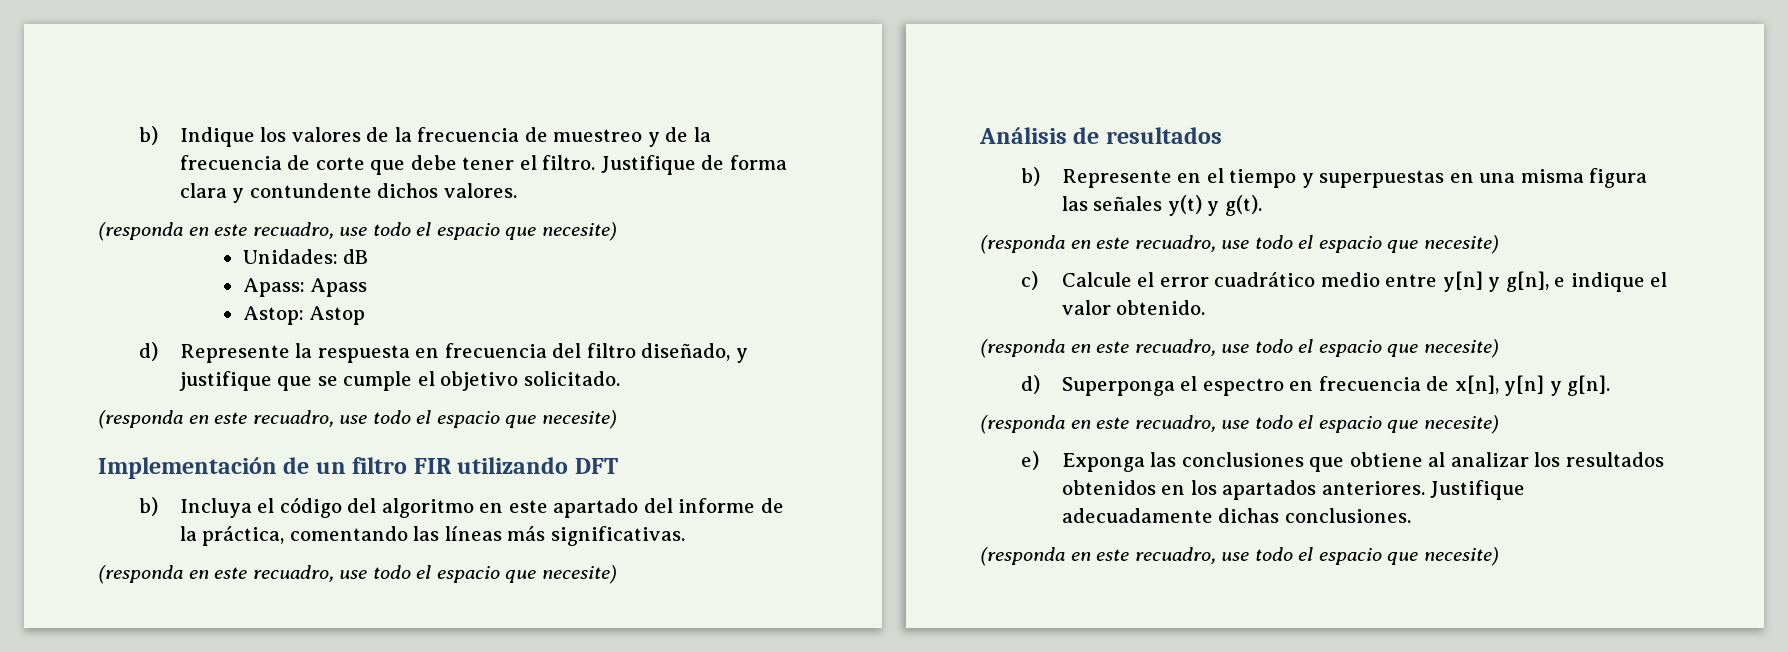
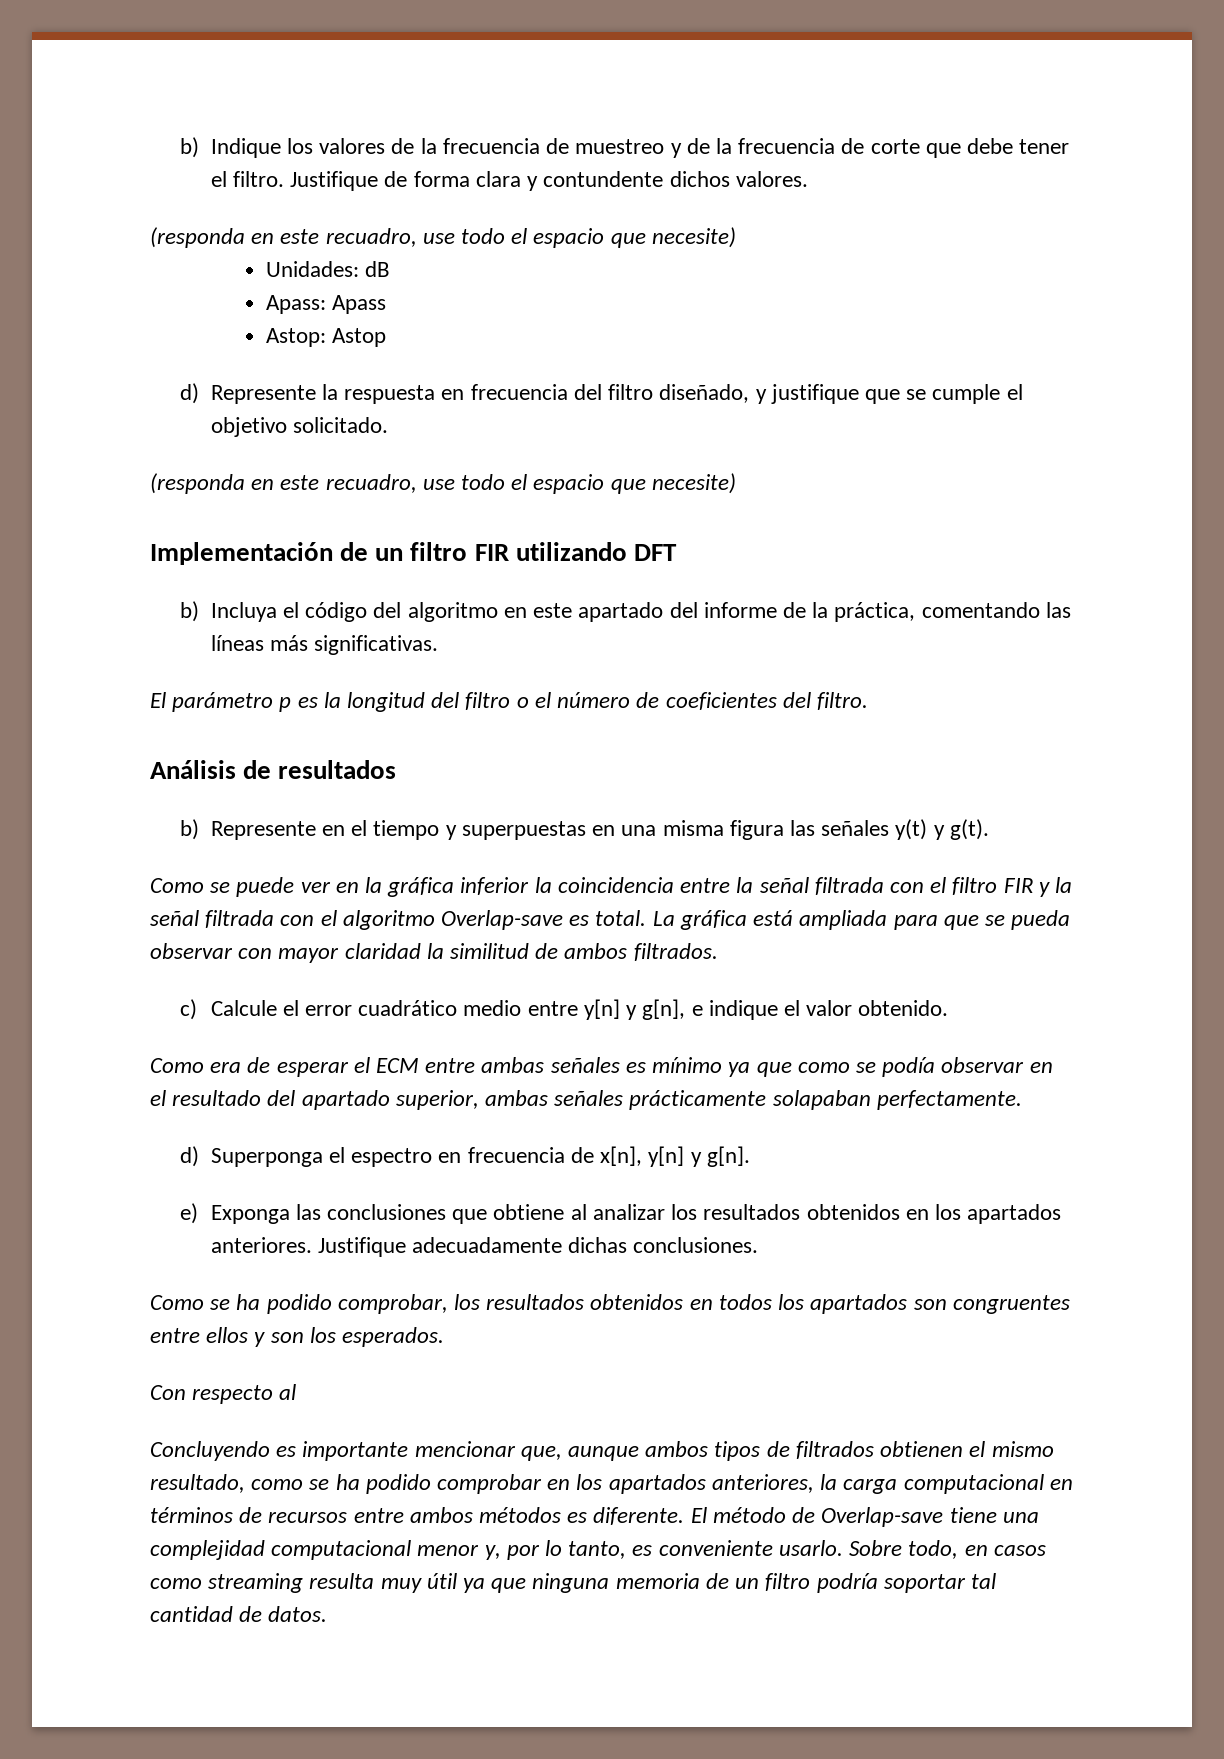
[98,565,617,584] (responda en este recuadro, use todo el espacio que necesite) -> [150,692,868,712] El parámetro p es la longitud del filtro o el número de coeficientes del filtro.
[980,235,1499,254] (responda en este recuadro, use todo el espacio que necesite) -> [150,877,1072,897] [150,910,1071,930] [150,943,718,963] Como se puede ver en la gráfica inferior la coincidencia entre la señal filtrada con el filtro FIR y la señal filtrada con el algoritmo Overlap-save es total. La gráfica está ampliada para que se pueda observar con mayor claridad la similitud de ambos filtrados.
[980,339,1499,358] (responda en este recuadro, use todo el espacio que necesite) -> [150,1057,1053,1077] [150,1090,1022,1110] Como era de esperar el ECM entre ambas señales es mínimo ya que como se podía observar en el resultado del apartado superior, ambas señales prácticamente solapaban perfectamente.
[980,415,1499,434] // (responda en este recuadro, use todo el espacio que necesite) -> (750, 1156) none
[980,547,1499,566] (responda en este recuadro, use todo el espacio que necesite) -> [150,1294,1070,1314] [150,1327,445,1347] [150,1384,297,1404] [150,1441,1054,1461] [150,1474,1073,1494] [150,1507,1039,1527] [150,1540,1046,1560] [150,1573,996,1593] [150,1606,328,1622] Como se ha podido comprobar, los resultados obtenidos en todos los apartados son congruentes entre ellos y son los esperados. // Con respecto al // Concluyendo es importante mencionar que, aunque ambos tipos de filtrados obtienen el mismo resultado, como se ha podido comprobar en los apartados anteriores, la carga computacional en términos de recursos entre ambos métodos es diferente. El método de Overlap-save tiene una complejidad computacional menor y, por lo tanto, es conveniente usarlo. Sobre todo, en casos como streaming resulta muy útil ya que ninguna memoria de un filtro podría soportar tal cantidad de datos.

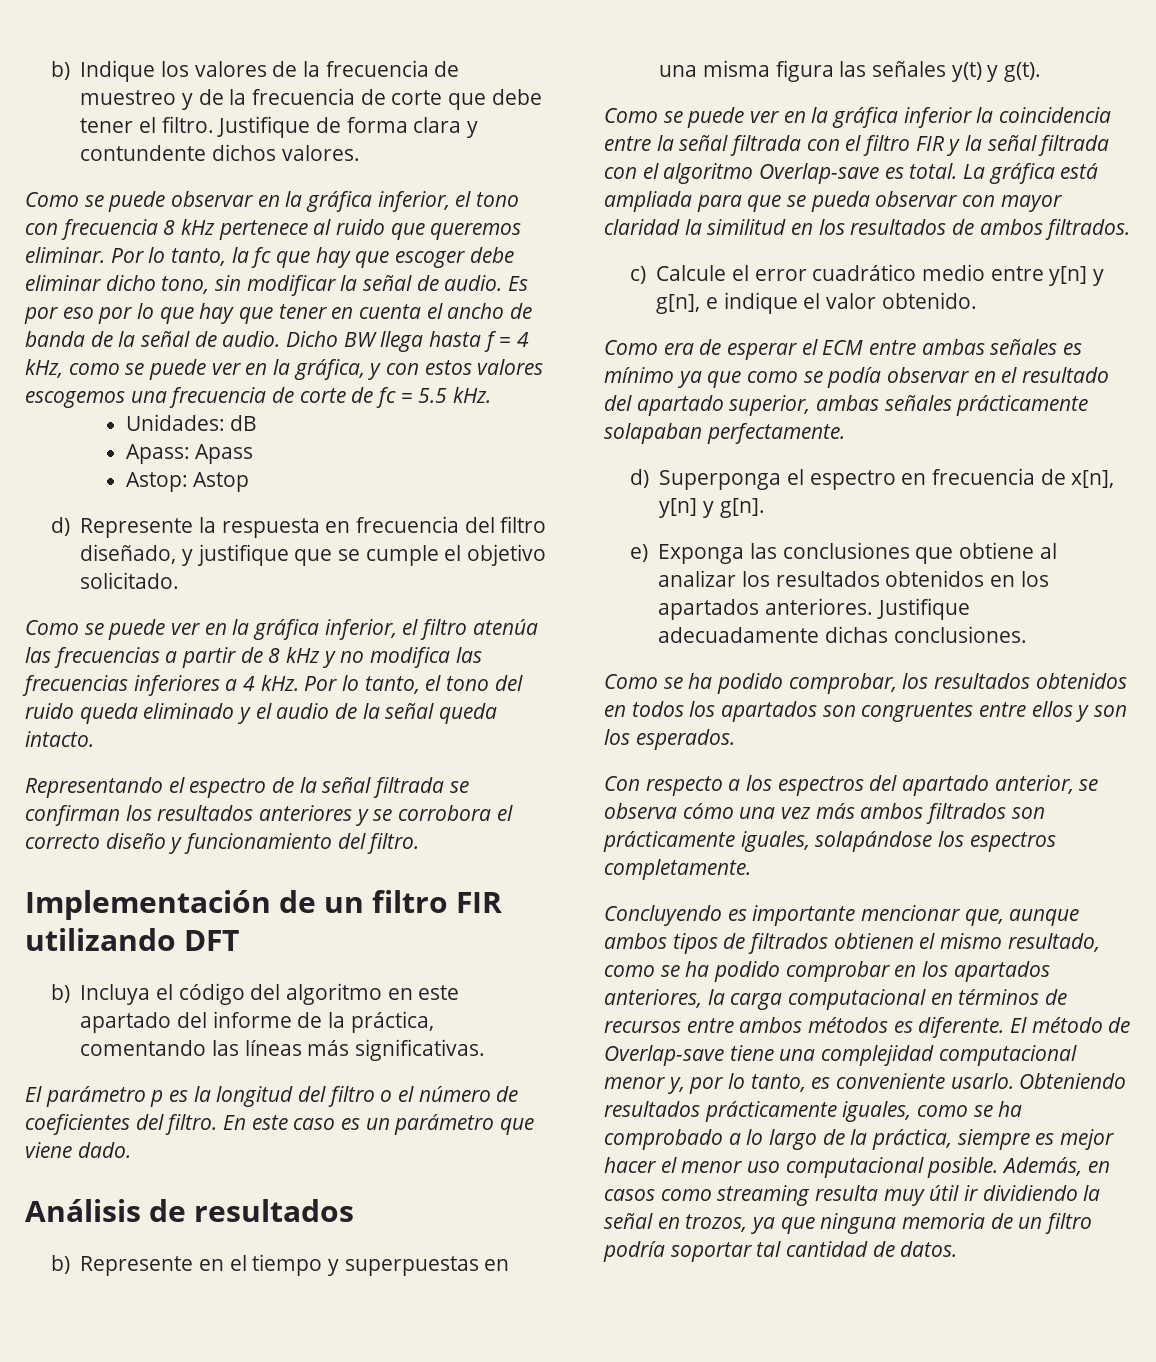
[150,227,736,248] (responda en este recuadro, use todo el espacio que necesite) -> [25,191,520,212] [25,219,522,240] [25,247,514,268] [25,275,529,296] [24,303,533,324] [25,331,530,352] [25,359,544,380] [25,387,492,408] Como se puede observar en la gráfica inferior, el tono con frecuencia 8 kHz pertenece al ruido que queremos eliminar. Por lo tanto, la fc que hay que escoger debe eliminar dicho tono, sin modificar la señal de audio. Es por eso por lo que hay que tener en cuenta el ancho de banda de la señal de audio. Dicho BW llega hasta f = 4 kHz, como se puede ver en la gráfica, y con estos valores escogemos una frecuencia de corte de fc = 5.5 kHz.
[150,473,736,494] (responda en este recuadro, use todo el espacio que necesite) -> [25,619,538,640] [25,647,482,668] [22,675,523,696] [25,703,498,724] [25,731,94,747] [25,777,469,798] [25,805,513,826] [25,833,420,854] Como se puede ver en la gráfica inferior, el filtro atenúa las frecuencias a partir de 8 kHz y no modifica las frecuencias inferiores a 4 kHz. Por lo tanto, el tono del ruido queda eliminado y el audio de la señal queda intacto. // Representando el espectro de la señal filtrada se confirman los resultados anteriores y se corrobora el correcto diseño y funcionamiento del filtro.
(868, 701) none -> [223,1114,535,1135] [25,1142,131,1158] En este caso es un parámetro que viene dado.
(530, 951) none -> [791,219,947,235] en los resultados
[279,1384,297,1400] al -> [728,775,1099,796] [604,803,1045,824] [603,831,1056,852] [604,859,751,880] a los espectros del apartado anterior, se observa cómo una vez más ambos filtrados son prácticamente iguales, solapándose los espectros completamente.
[849,1540,959,1559] Sobre todo, -> [1019,1073,1127,1089] [604,1101,1023,1122] [604,1129,1115,1150] [604,1157,1083,1178] Obteniendo resultados prácticamente iguales, como se ha comprobado a lo largo de la práctica, siempre es mejor hacer el menor uso computacional posible. Además,
(457, 1581) none -> [964,1185,1101,1201] [604,1213,748,1232] ir dividiendo la señal en trozos,

